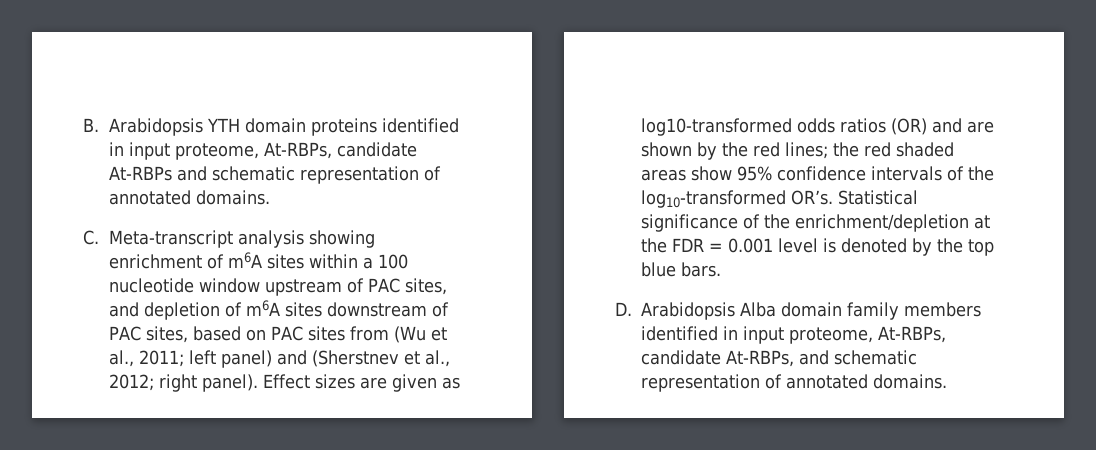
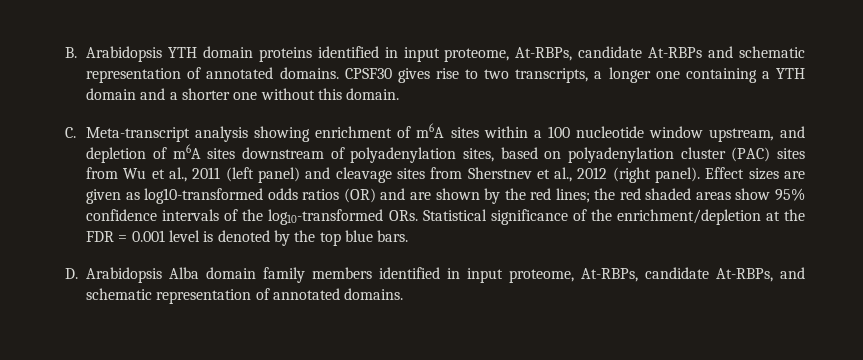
(270, 197) none -> [344,67,805,83] [86,88,400,100] CPSF30 gives rise to two transcripts, a longer one containing a YTH domain and a shorter one without this domain.
[264,278,447,296] upstream of PAC sites, -> [708,128,774,142] upstream,
[108,326,141,341] PAC -> [350,147,457,163] polyadenylation
[270,326,447,343] [108,350,450,368] [108,374,197,392] PAC sites from (Wu et al., 2011; left panel) and (Sherstnev et al., 2012; right -> [567,147,805,163] [86,167,651,183] polyadenylation cluster (PAC) sites from Wu et al., 2011 (left panel) and cleavage sites from Sherstnev et al., 2012 (right
[790,190,833,205] OR’s. -> [388,210,418,221] ORs.

